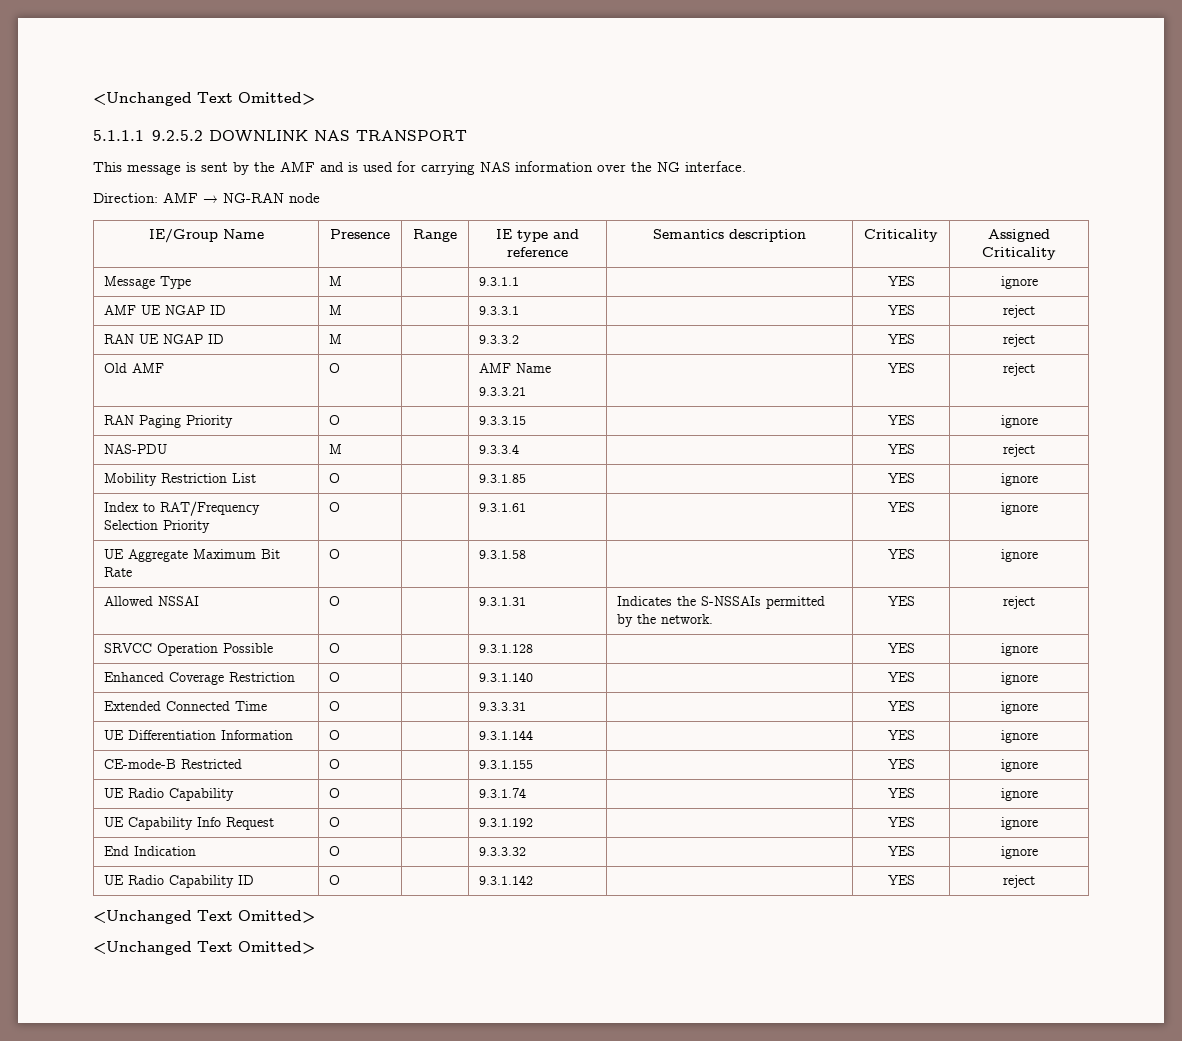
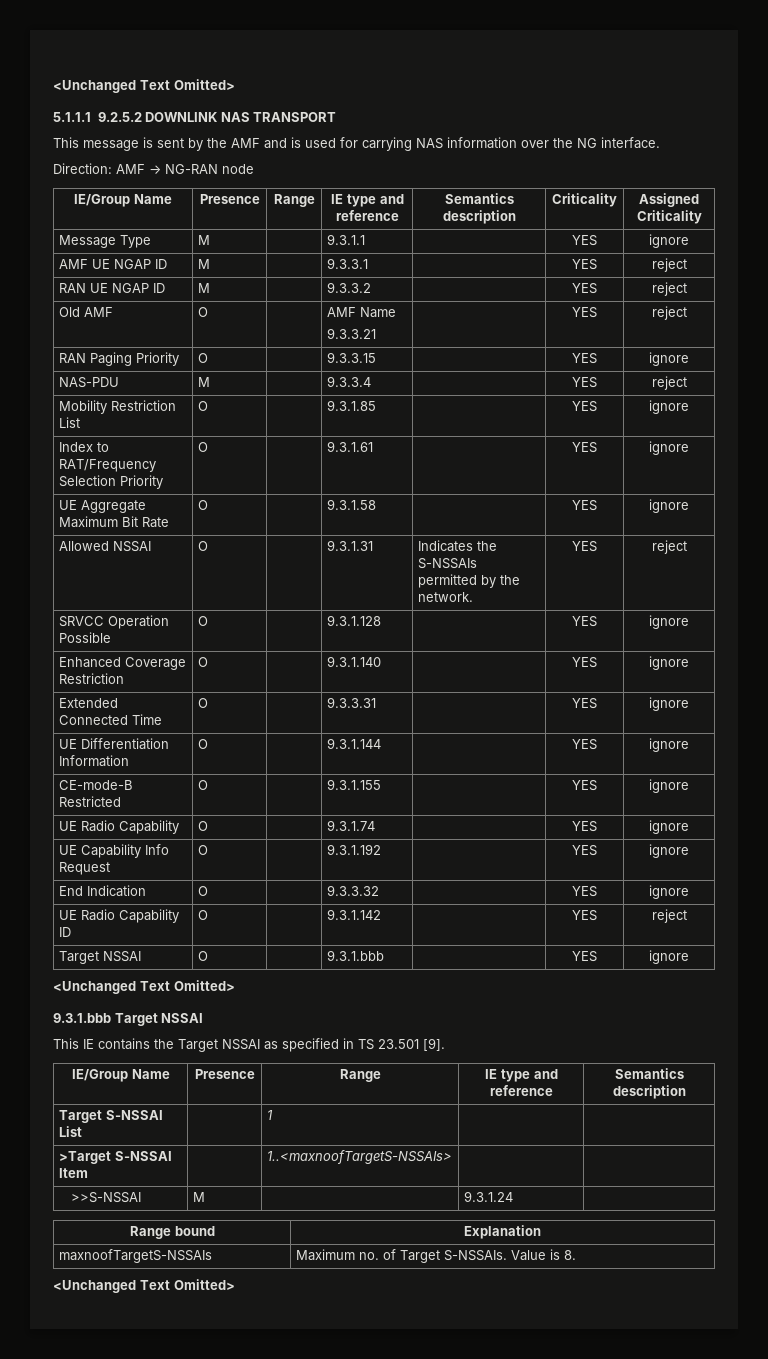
[93,910,315,924] // <Unchanged Text Omitted> -> [59,951,142,964] [198,951,209,961] [327,950,385,961] [572,951,597,962] [649,950,689,964] [53,980,235,994] [53,1013,204,1026] [53,1038,445,1052] [71,1069,170,1082] [194,1069,255,1079] [339,1069,381,1082] [484,1069,558,1082] [489,1085,553,1096] [614,1068,684,1079] [612,1085,686,1099] [59,1110,164,1123] [59,1126,83,1137] [267,1110,274,1120] [59,1151,173,1164] [59,1168,89,1178] [267,1150,453,1164] [70,1192,141,1203] [193,1192,206,1202] [464,1191,514,1202] [129,1226,215,1239] [463,1225,541,1239] [59,1249,213,1263] [296,1249,577,1263] // Target NSSAI | O | | 9.3.1.bbb | | YES | ignore // <Unchanged Text Omitted> // 9.3.1.bbb Target NSSAI // This IE contains the Target NSSAI as specified in TS 23.501 [9]. // IE/Group Name | Presence | Range | IE type and reference | Semantics description // Target S-NSSAI List | | 1 | | // >Target S-NSSAI Item | | 1..<maxnoofTargetS-NSSAIs> | | // >>S-NSSAI | M | | 9.3.1.24 | // Range bound | Explanation // maxnoofTargetS-NSSAIs | Maximum no. of Target S-NSSAIs. Value is 8.

